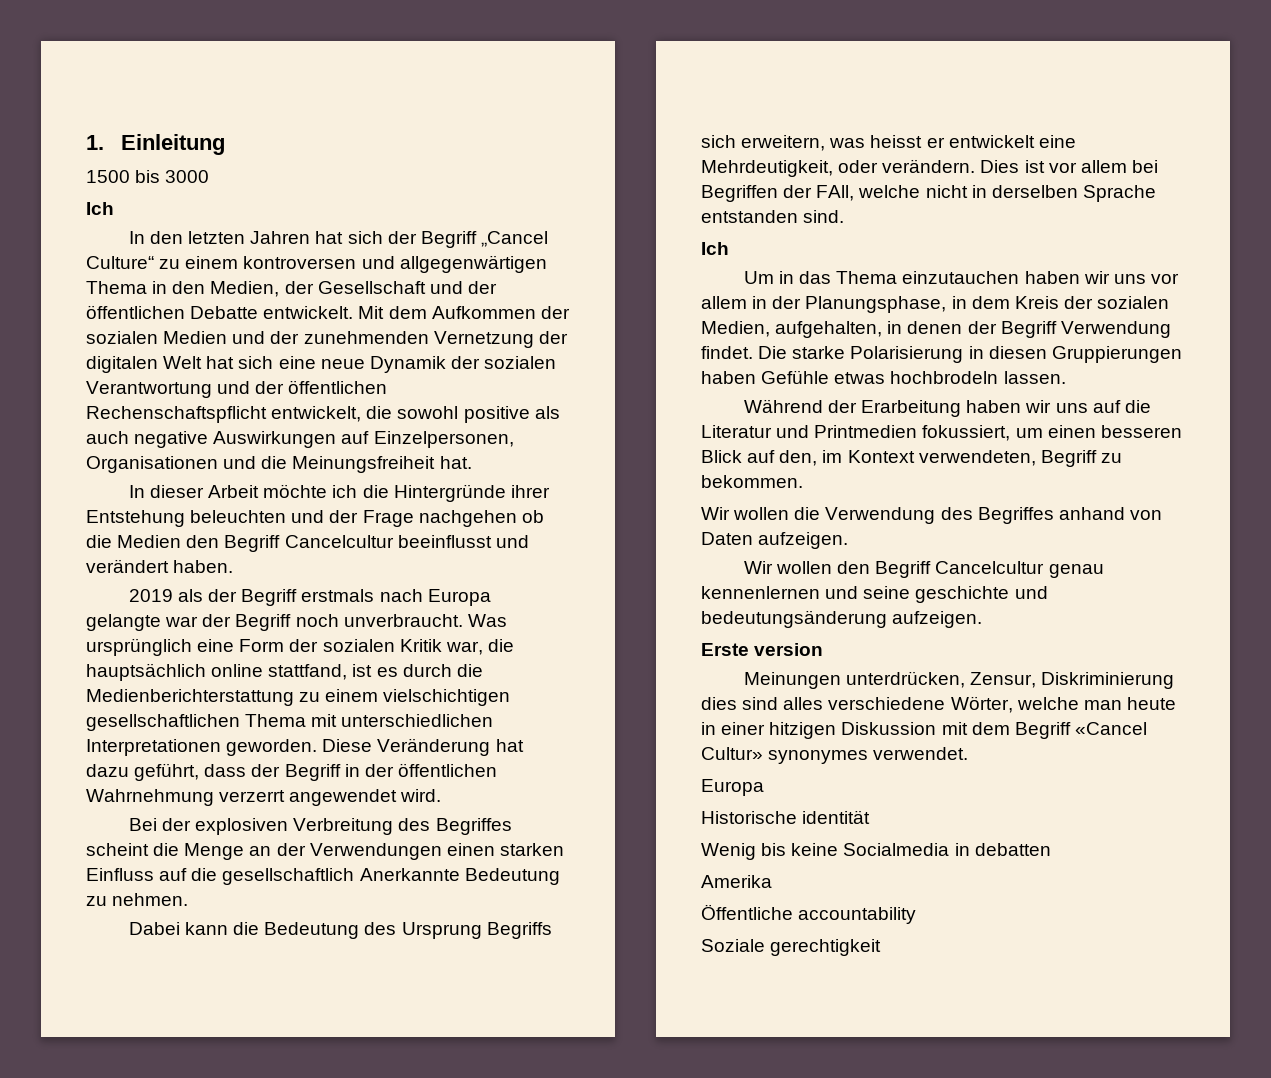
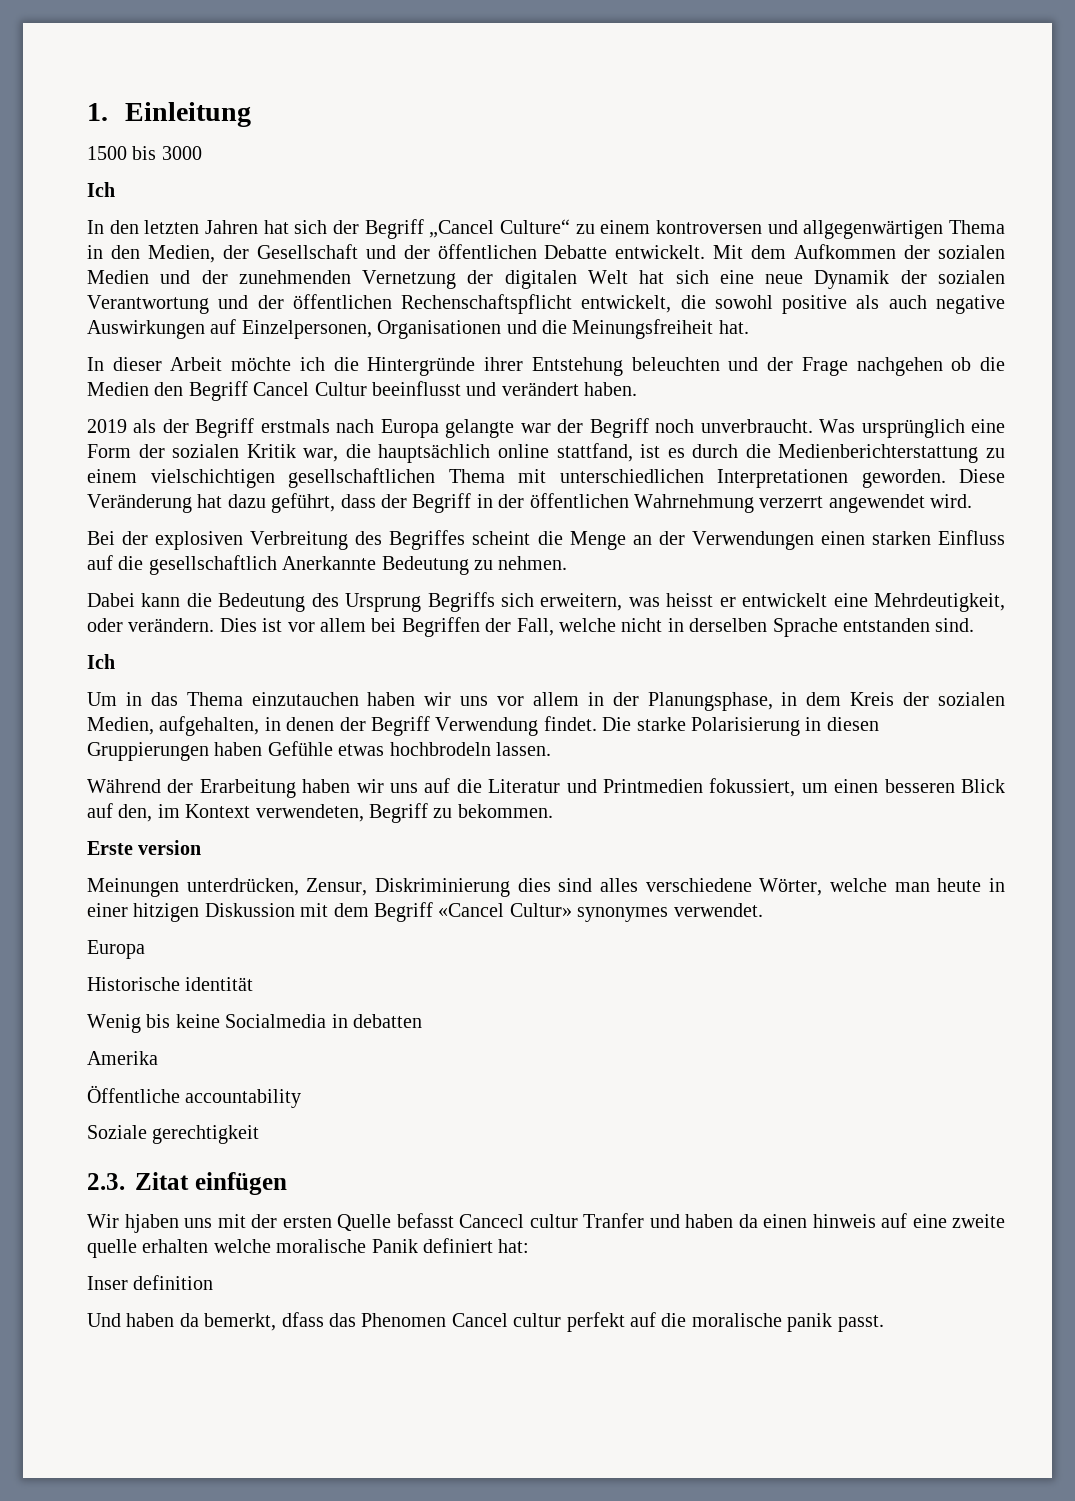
[284,535,394,548] Cancelcultur -> [253,382,367,396] Cancel Cultur
[816,185,855,201] FAll, -> [516,618,554,636] Fall,
[701,507,1162,524] [701,532,849,549] [743,561,1104,578] [701,586,1048,603] [701,610,983,628] // Wir wollen die Verwendung des Begriffes anhand von Daten aufzeigen. // Wir wollen den Begriff Cancelcultur genau kennenlernen und seine geschichte und bedeutungsänderung aufzeigen. -> (553, 811) none
(882, 947) none -> [87,1172,287,1195] [87,1213,1005,1233] [87,1238,530,1258] [87,1275,214,1290] [87,1312,884,1332] // 2.3. Zitat einfügen // Wir hjaben uns mit der ersten Quelle befasst Cancecl cultur Tranfer und haben da einen hinweis auf eine zweite quelle erhalten welche moralische Panik definiert hat: // Inser definition // Und haben da bemerkt, dfass das Phenomen Cancel cultur perfekt auf die moralische panik passt.

